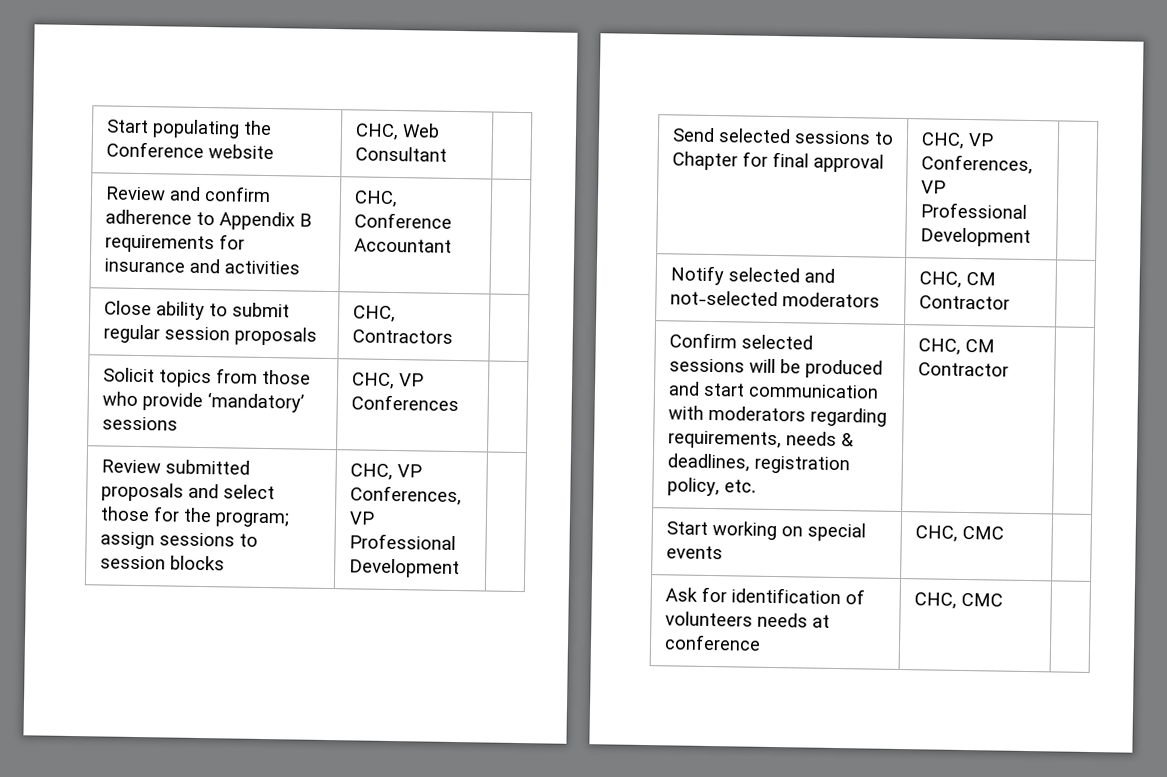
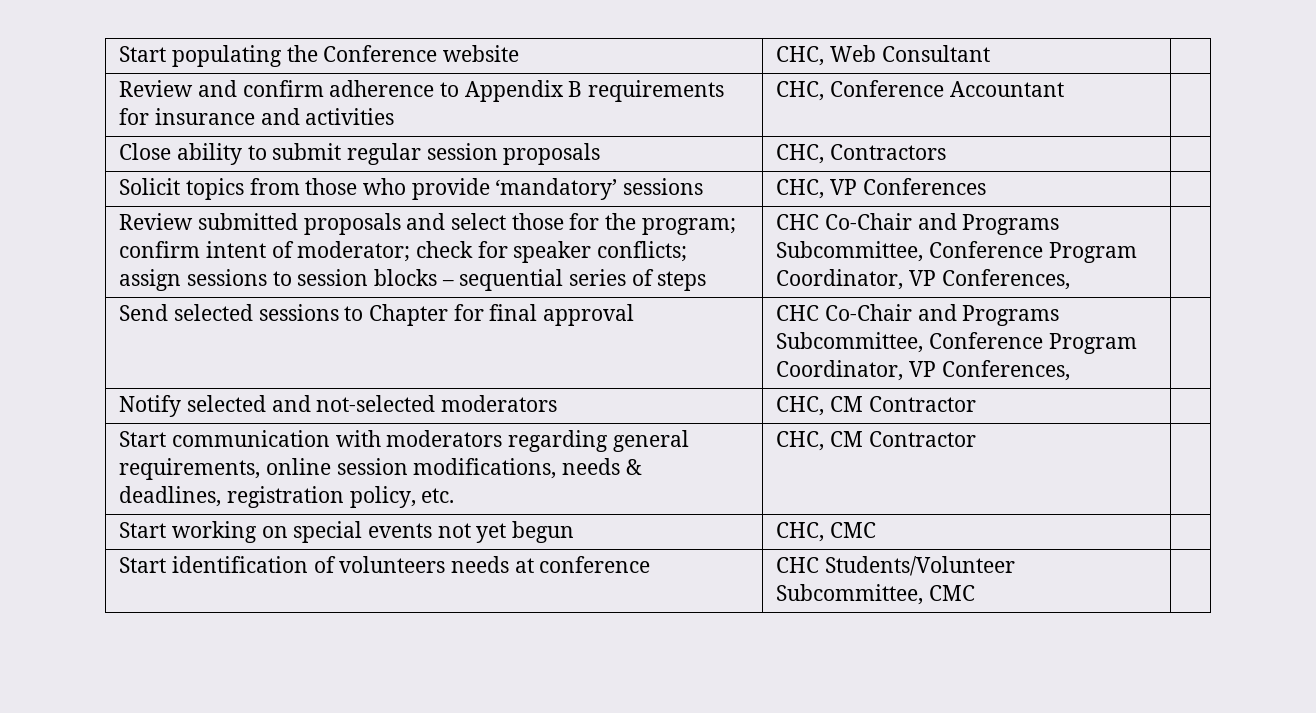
(290, 520) none -> [119,241,688,263] confirm intent of moderator; check for speaker conflicts;
[349,463,422,481] [349,485,462,506] [348,511,375,525] [348,533,456,551] [348,558,460,579] | CHC, VP Conferences, VP Professional Development -> [441,269,707,291] [776,213,1060,235] [776,241,1137,263] [776,269,1070,290] – sequential series of steps | CHC Co-Chair and Programs Subcommittee, Conference Program Coordinator, VP Conferences,
[920,132,994,149] [920,154,1033,175] [920,180,946,194] [919,202,1027,219] [919,227,1031,248] CHC, VP Conferences, VP Professional Development -> [776,304,1060,326] [776,332,1137,354] [776,360,1070,381] CHC Co-Chair and Programs Subcommittee, Conference Program Coordinator, VP Conferences,
[668,332,813,350] [668,358,883,379] [667,381,879,399] [667,405,887,427] [667,430,782,450] Confirm selected sessions will be produced and start communication with moderators regarding requirements, -> [119,430,689,452] [119,458,557,480] Start communication with moderators regarding general requirements, online session modifications,
(723, 552) none -> [437,521,575,543] not yet begun
[664,586,727,603] Ask for -> [119,557,167,573] Start
[913,592,957,609] CHC, -> [776,556,1016,576] [776,584,924,605] CHC Students/Volunteer Subcommittee,

